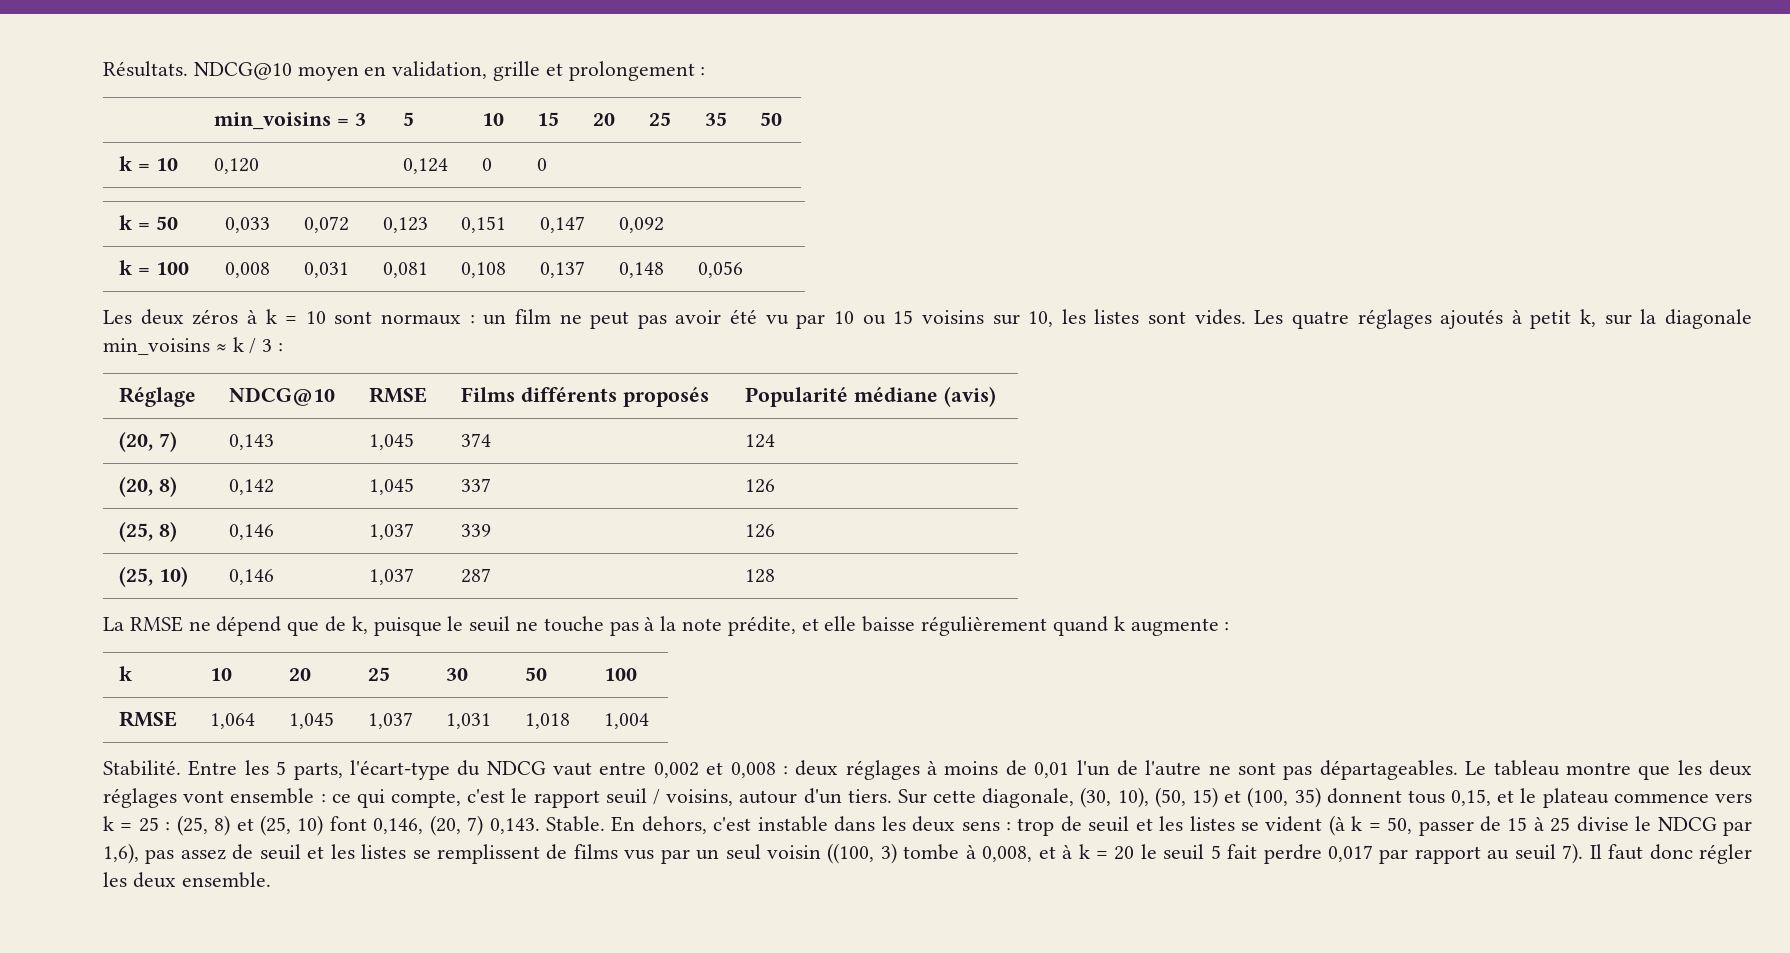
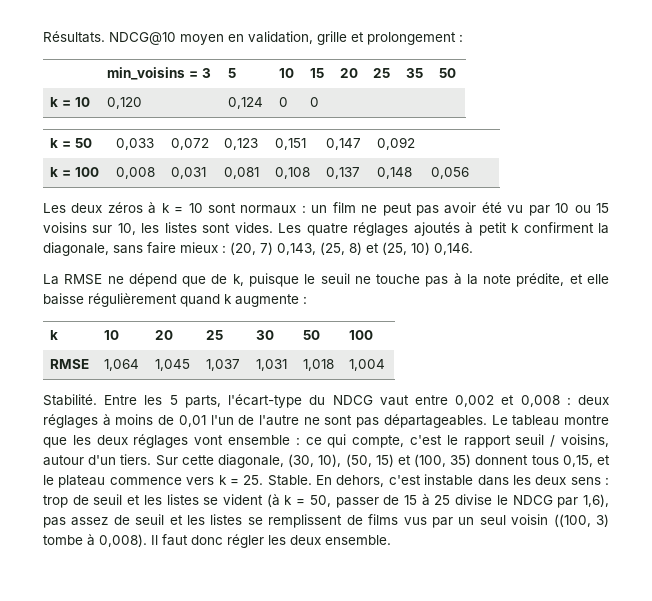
[1580,309,1752,329] [103,337,284,355] [119,387,197,407] [229,387,336,406] [369,387,428,403] [461,387,709,407] [745,386,996,407] [119,431,178,452] [229,434,275,450] [369,433,415,450] [461,433,492,447] [745,434,776,448] [119,476,178,497] [229,479,275,495] [369,478,415,495] [461,478,492,492] [745,479,776,493] [119,521,178,542] [229,524,275,540] [369,523,415,540] [461,524,492,537] [745,524,776,538] [119,566,189,587] [229,569,275,585] [369,568,415,585] [461,568,492,583] [745,569,776,583] k, sur la diagonale min_voisins ≈ k / 3 : // Réglage | NDCG@10 | RMSE | Films différents proposés | Popularité médiane (avis) // (20, 7) | 0,143 | 1,045 | 374 | 124 // (20, 8) | 0,142 | 1,045 | 337 | 126 // (25, 8) | 0,146 | 1,037 | 339 | 126 // (25, 10) | 0,146 | 1,037 | 287 | 128 -> [511,222,609,234] [43,242,473,256] k confirment la diagonale, sans faire mieux : (20, 7) 0,143, (25, 8) et (25, 10) 0,146.
[138,815,540,836] 25 : (25, 8) et (25, 10) font 0,146, (20, 7) 0,143. -> [243,475,264,485] 25.
[982,843,1584,864] 0,008, et à k = 20 le seuil 5 fait perdre 0,017 par rapport au seuil 7). -> [99,534,147,547] 0,008).

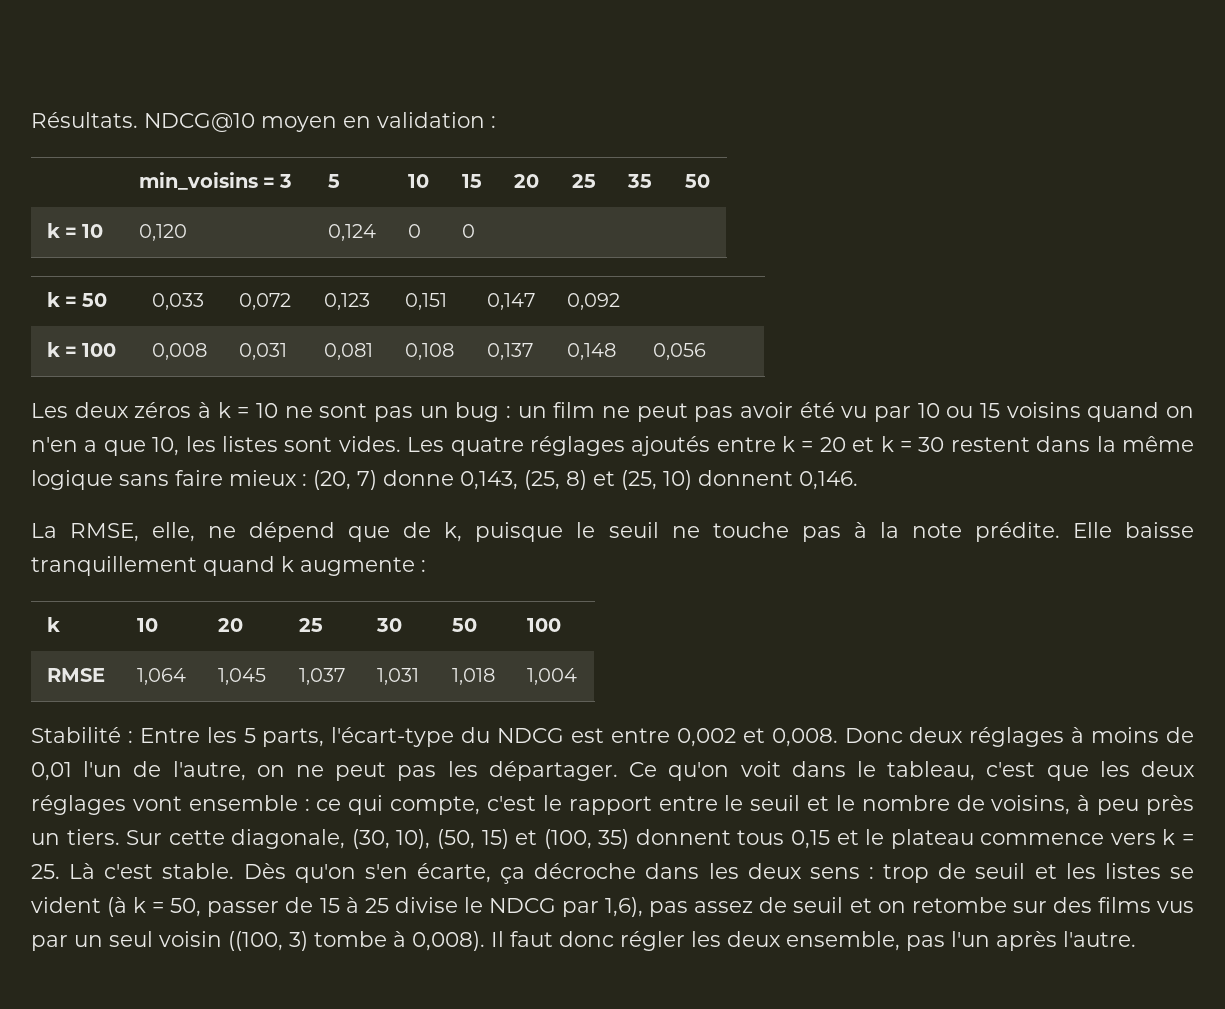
[248,31,456,45] validation, grille et prolongement -> [377,112,485,128] validation
[207,203,297,214] sont normaux -> [284,402,500,422] ne sont pas un bug
[92,225,113,233] sur -> [1087,402,1194,422] [31,437,146,456] quand on n'en a que
[465,222,609,236] [43,242,109,256] à petit k confirment la diagonale, -> [716,436,1194,452] [31,470,113,490] entre k = 20 et k = 30 restent dans la même logique
(273, 248) none -> [383,470,454,486] donne
(430, 248) none -> [698,470,793,486] donnent
[64,274,103,285] RMSE -> [70,522,196,542] RMSE, elle,
[516,273,609,287] [43,293,177,307] prédite, et elle baisse régulièrement -> [974,522,1194,542] [31,556,197,576] prédite. Elle baisse tranquillement
[43,394,97,406] Stabilité. -> [31,727,133,743] Stabilité :
[379,395,409,406] vaut -> [571,728,605,743] est
[520,395,571,407] 0,008 : -> [771,728,903,747] 0,008. Donc
[259,414,609,428] l'autre ne sont pas départageables. Le tableau montre -> [172,761,1036,781] l'autre, on ne peut pas les départager. Ce qu'on voit dans le tableau, c'est
[515,434,609,447] [43,455,117,466] seuil / voisins, autour d'un -> [658,795,1194,815] [31,833,60,845] entre le seuil et le nombre de voisins, à peu près un
[562,455,593,467] 0,15, -> [790,830,830,849] 0,15
[267,474,474,487] Stable. En dehors, c'est instable -> [69,863,637,884] Là c'est stable. Dès qu'on s'en écarte, ça décroche
[187,514,363,528] les listes se remplissent de -> [877,897,1092,913] on retombe sur des
[325,535,391,545] ensemble. -> [786,931,1136,951] ensemble, pas l'un après l'autre.

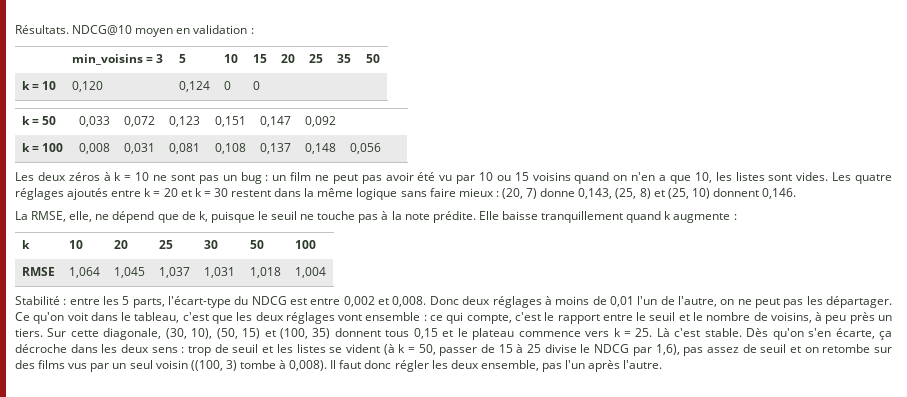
[139,728,200,743] Entre -> [69,298,100,305] entre

